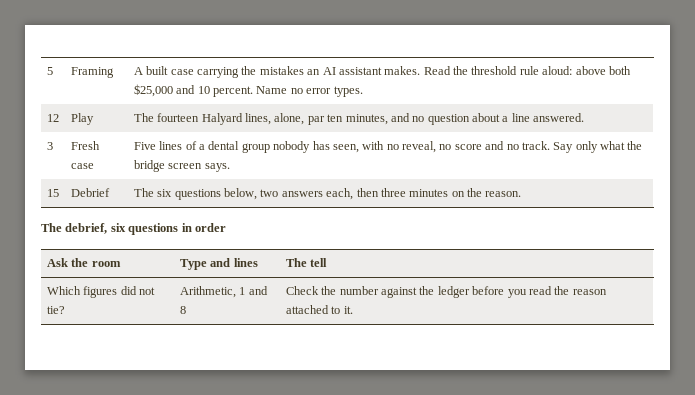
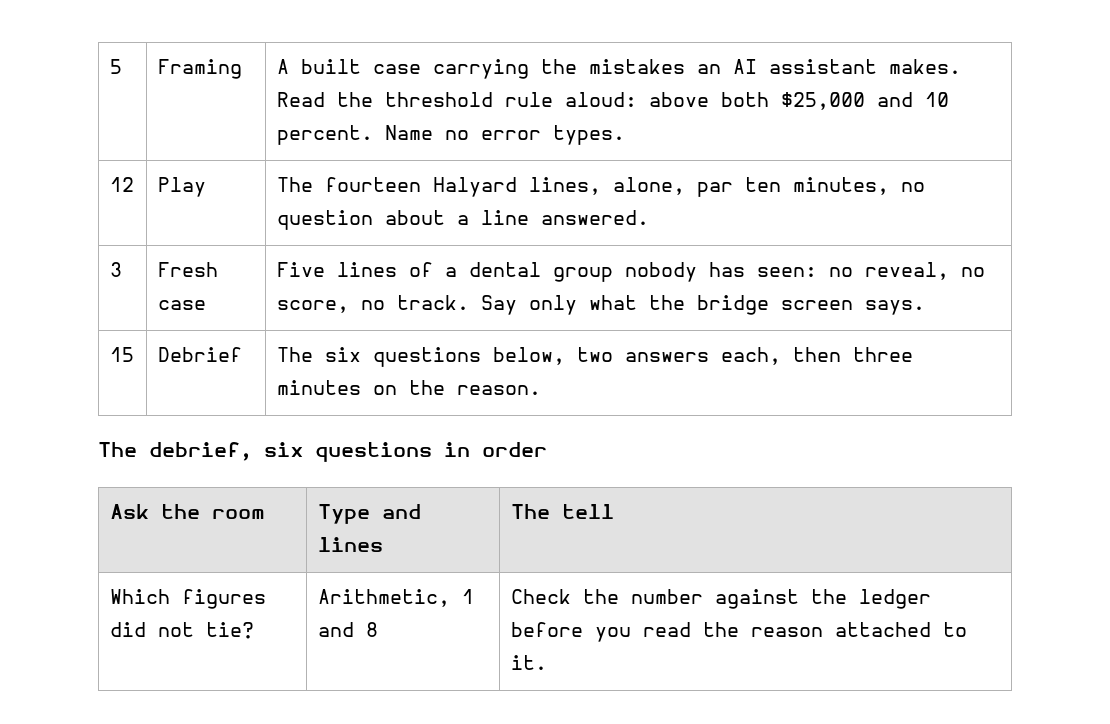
[390,113,410,122] and -> (889, 186) none
[332,141,385,153] seen, with -> [756,267,817,277] seen:
[454,141,505,150] score and -> [276,300,349,313] score,

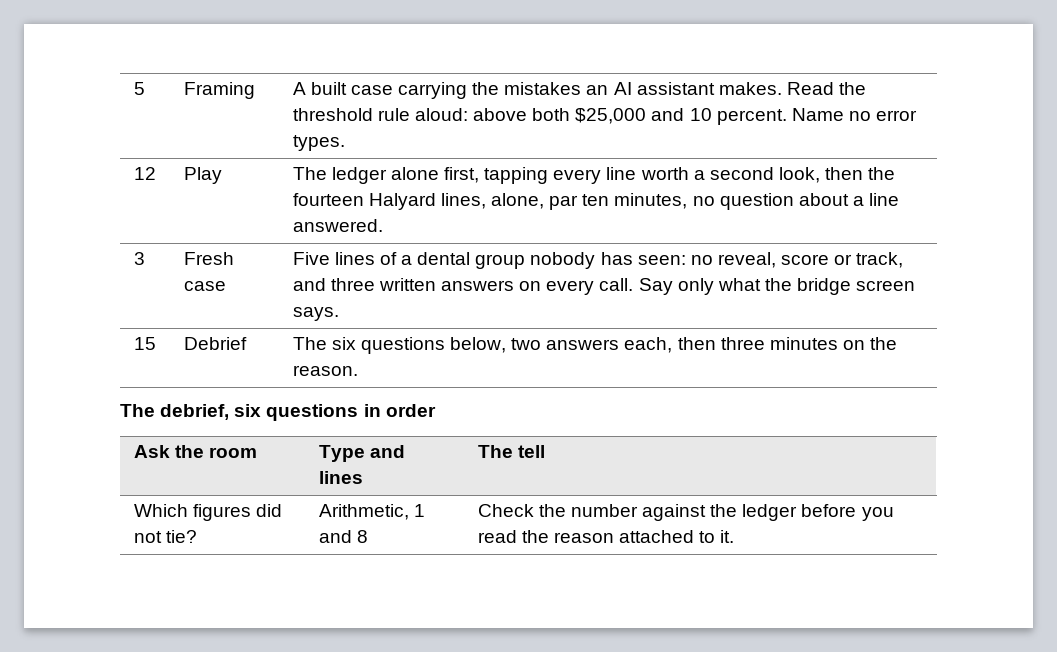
(313, 184) none -> [331,167,896,184] ledger alone first, tapping every line worth a second look, then the
[960,267,985,277] [276,295,469,313] no score, no track. -> [781,252,904,268] [292,278,634,295] score or track, and three written answers on every call.

